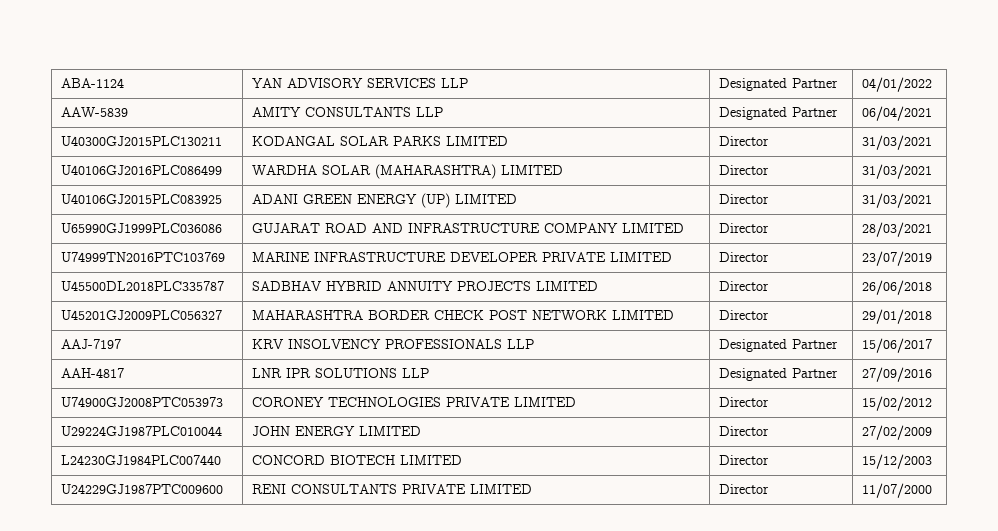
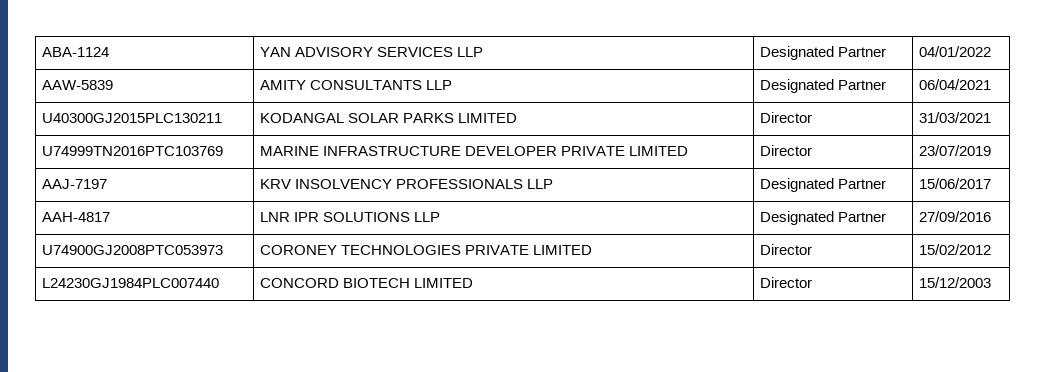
[60,165,222,175] [251,164,563,179] [718,165,769,175] [861,164,932,179] [60,194,222,204] [251,193,517,208] [718,194,769,204] [861,193,932,208] [60,223,222,233] [251,223,684,233] [718,223,769,233] [861,222,932,237] // U40106GJ2016PLC086499 | WARDHA SOLAR (MAHARASHTRA) LIMITED | Director | 31/03/2021 // U40106GJ2015PLC083925 | ADANI GREEN ENERGY (UP) LIMITED | Director | 31/03/2021 // U65990GJ1999PLC036086 | GUJARAT ROAD AND INFRASTRUCTURE COMPANY LIMITED | Director | 28/03/2021 -> (991, 117) none
[60,281,224,291] [251,281,598,291] [718,281,769,291] [861,280,932,295] [60,310,222,320] [251,310,674,320] [718,310,769,320] [861,309,932,324] // U45500DL2018PLC335787 | SADBHAV HYBRID ANNUITY PROJECTS LIMITED | Director | 26/06/2018 // U45201GJ2009PLC056327 | MAHARASHTRA BORDER CHECK POST NETWORK LIMITED | Director | 29/01/2018 -> (991, 150) none
[60,426,222,436] [251,426,421,436] [718,426,769,436] [861,425,932,440] // U29224GJ1987PLC010044 | JOHN ENERGY LIMITED | Director | 27/02/2009 -> (991, 249) none
[60,484,223,494] [251,484,532,494] [718,484,769,494] [861,483,932,498] // U24229GJ1987PTC009600 | RENI CONSULTANTS PRIVATE LIMITED | Director | 11/07/2000 -> (991, 282) none

